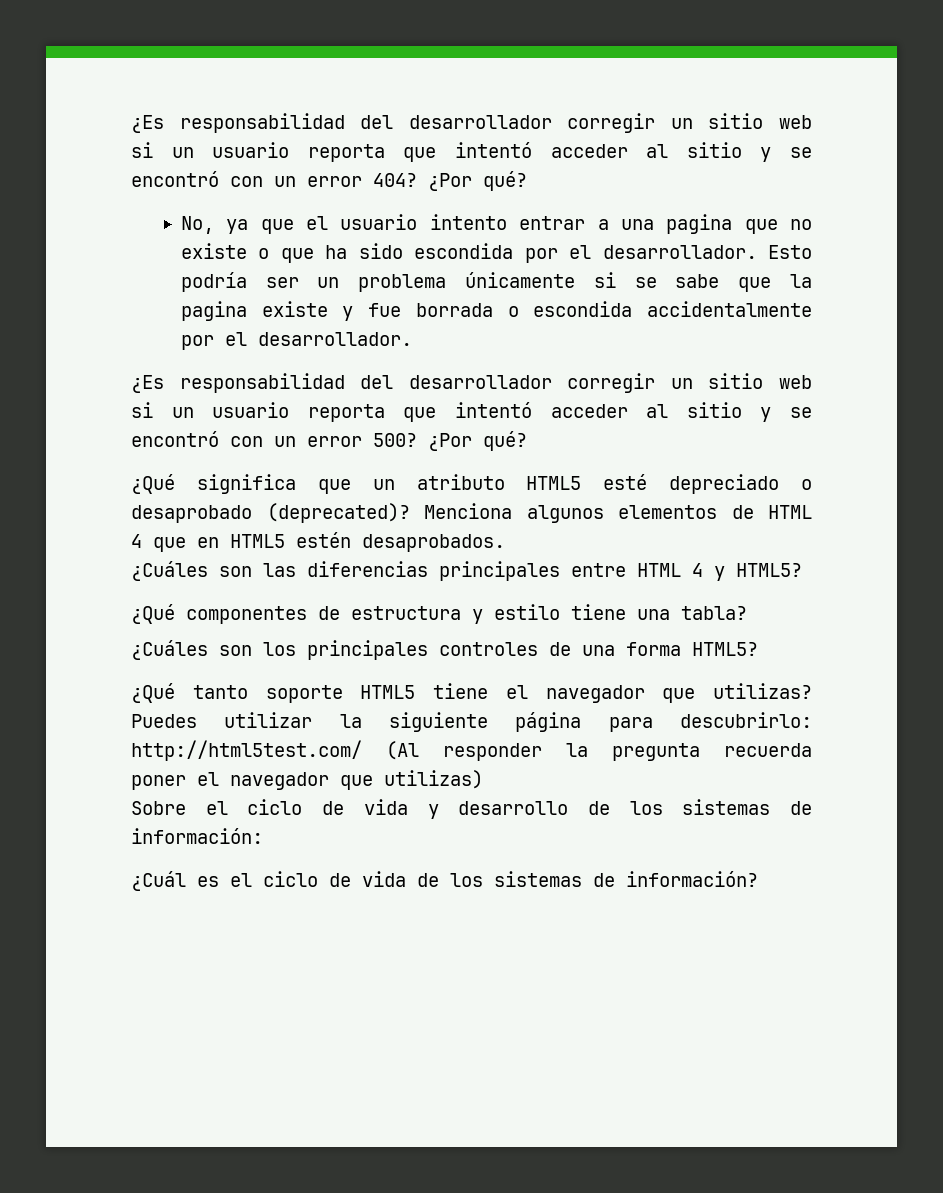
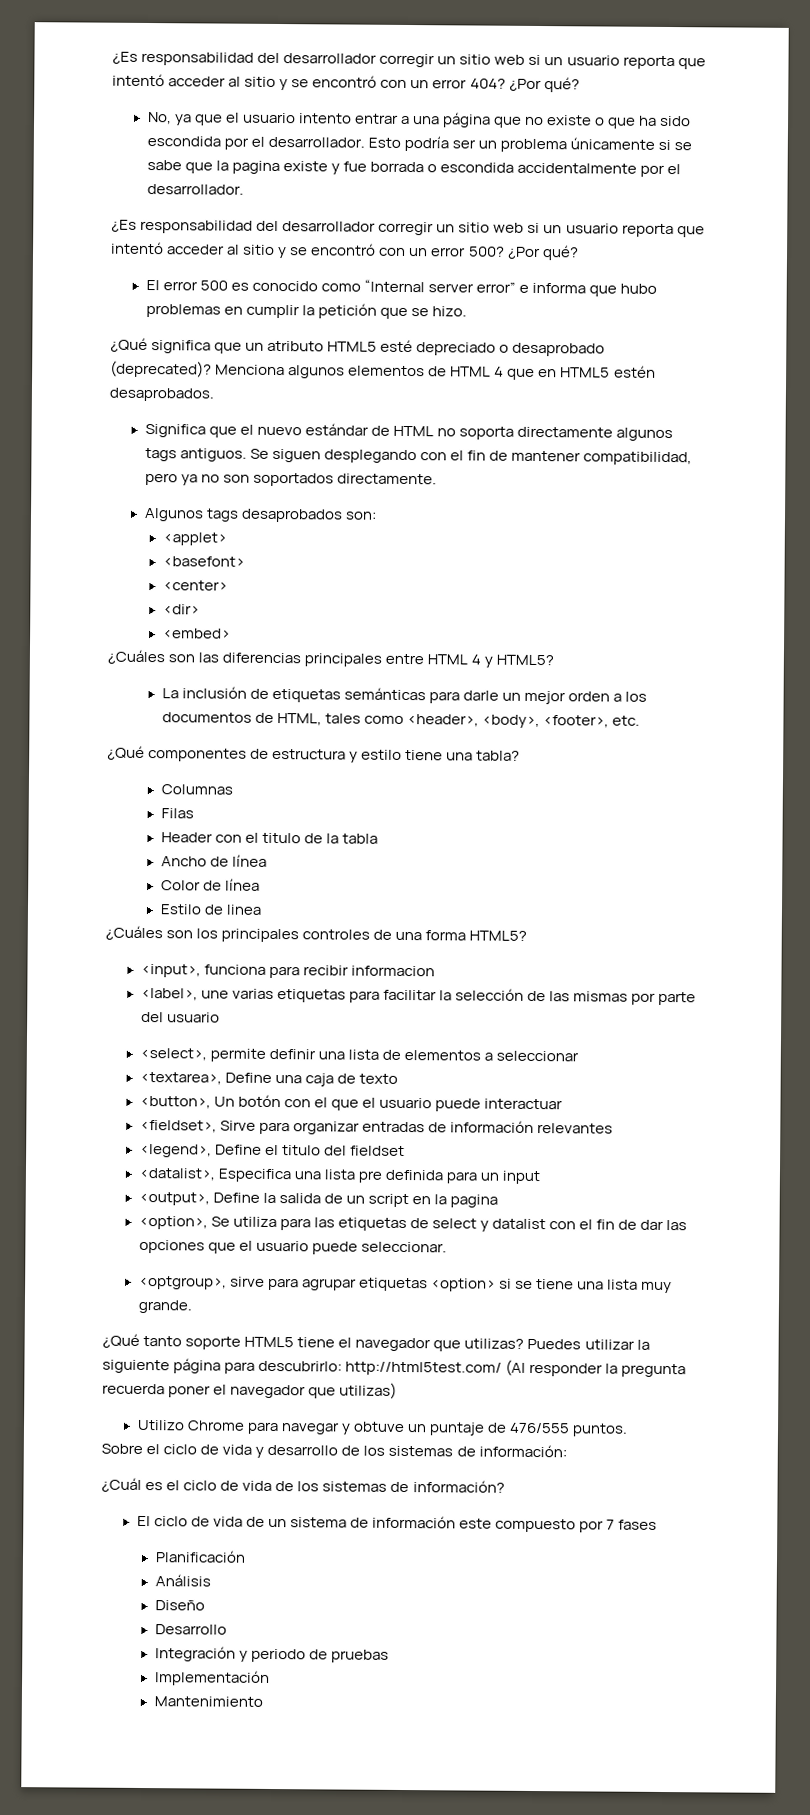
[666,214,733,234] pagina -> [442,112,492,128] página
(527, 441) none -> [145,279,658,297] [145,303,467,320] // El error 500 es conocido como “Internal server error” e informa que hubo problemas en cumplir la petición que se hizo.
(505, 543) none -> [144,423,674,442] [144,447,693,466] [144,472,437,487] [143,507,377,523] [162,532,227,546] [162,556,245,567] [162,580,228,591] [162,604,200,615] [162,628,231,639] // Significa que el nuevo estándar de HTML no soporta directamente algunos tags antiguos. Se siguen desplegando con el fin de mantener compatibilidad, pero ya no son soportados directamente. // Algunos tags desaprobados son: // <applet> // <basefont> // <center> // <dir> // <embed>
(802, 570) none -> [161,686,648,705] [161,712,641,729] // La inclusión de etiquetas semánticas para darle un mejor orden a los documentos de HTML, tales como <header>, <body>, <footer>, etc.
(747, 613) none -> [160,784,233,795] [160,808,194,819] [160,832,378,844] [160,854,267,867] [160,878,260,891] [159,904,262,915] // Columnas // Filas // Header con el titulo de la tabla // Ancho de línea // Color de línea // Estilo de linea
(758, 649) none -> [140,963,435,979] [140,987,697,1006] [140,1011,220,1023] [139,1047,579,1062] [139,1071,398,1087] [139,1094,564,1112] [139,1119,613,1135] [139,1143,405,1158] [138,1167,540,1185] [138,1191,499,1208] [138,1215,688,1232] [138,1239,447,1255] [138,1275,673,1294] [137,1299,192,1314] // <input>, funciona para recibir informacion // <label>, une varias etiquetas para facilitar la selección de las mismas por parte del usuario // <select>, permite definir una lista de elementos a seleccionar // <textarea>, Define una caja de texto // <button>, Un botón con el que el usuario puede interactuar // <fieldset>, Sirve para organizar entradas de información relevantes // <legend>, Define el titulo del fieldset // <datalist>, Especifica una lista pre definida para un input // <output>, Define la salida de un script en la pagina // <option>, Se utiliza para las etiquetas de select y datalist con el fin de dar las opciones que el usuario puede seleccionar. // <optgroup>, sirve para agrupar etiquetas <option> si se tiene una lista muy grande.
(483, 779) none -> [136,1419,629,1437] // Utilizo Chrome para navegar y obtuve un puntaje de 476/555 puntos.
(758, 879) none -> [136,1515,658,1533] [154,1550,246,1563] [154,1574,211,1587] [154,1600,205,1611] [154,1624,227,1635] [154,1646,389,1663] [154,1670,270,1686] [153,1696,263,1707] // El ciclo de vida de un sistema de información este compuesto por 7 fases // Planificación // Análisis // Diseño // Desarrollo // Integración y periodo de pruebas // Implementación // Mantenimiento

